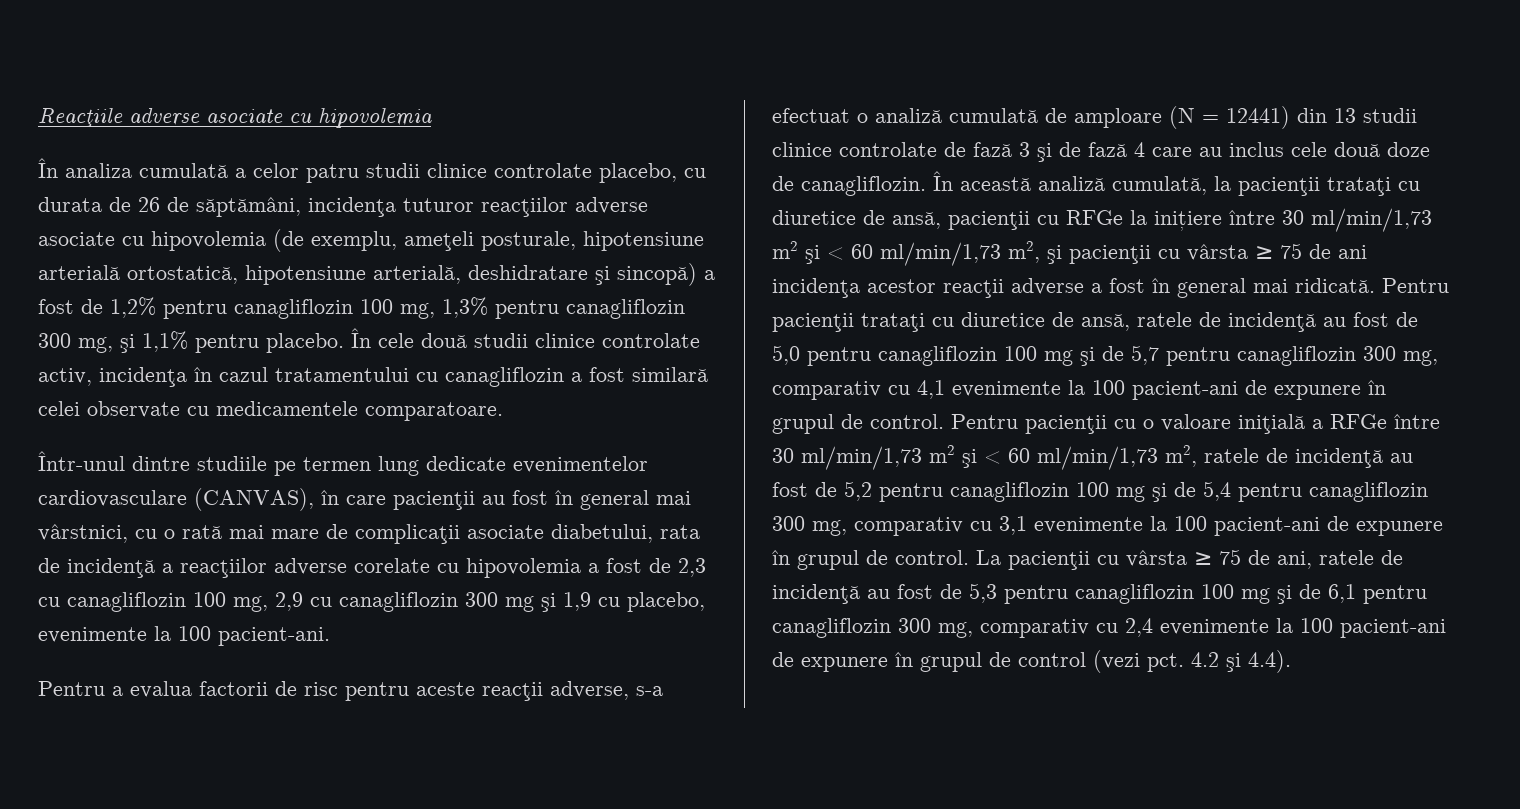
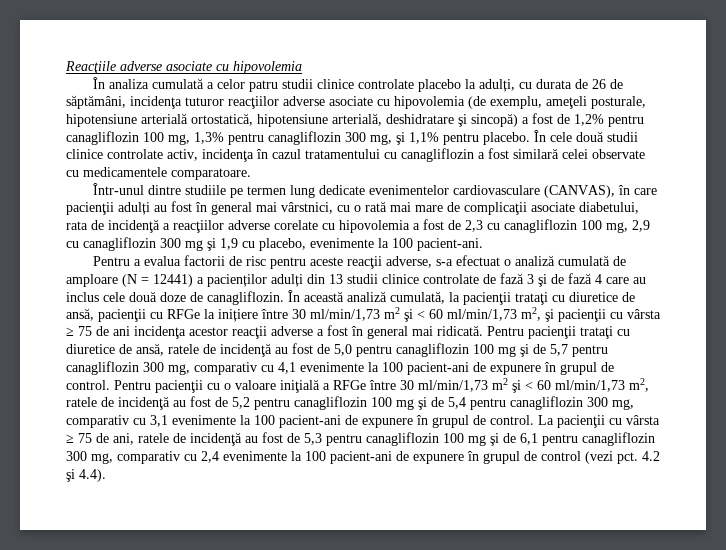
[599,163,677,183] placebo, -> [418,79,516,92] placebo la adulți,
(475, 500) none -> [118,202,150,215] adulți
(1290, 117) none -> [197,274,303,287] a pacienților adulți

